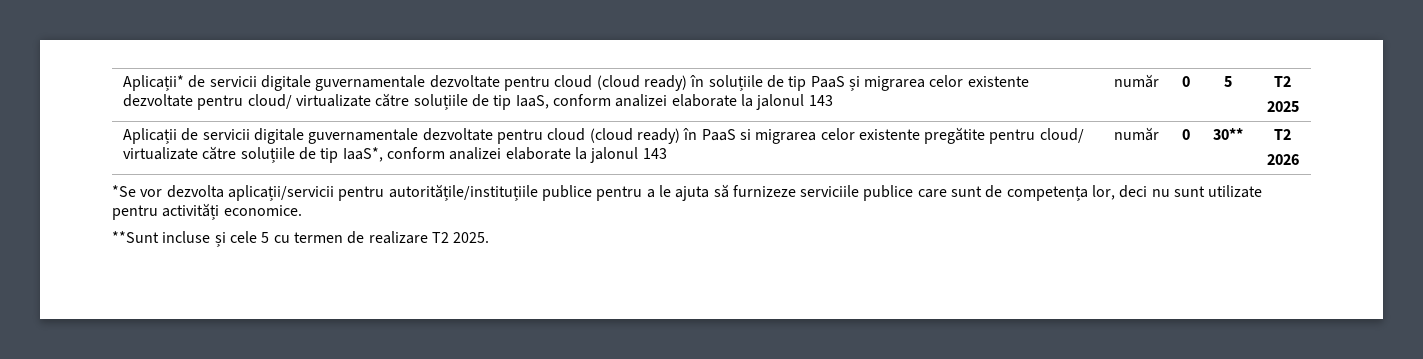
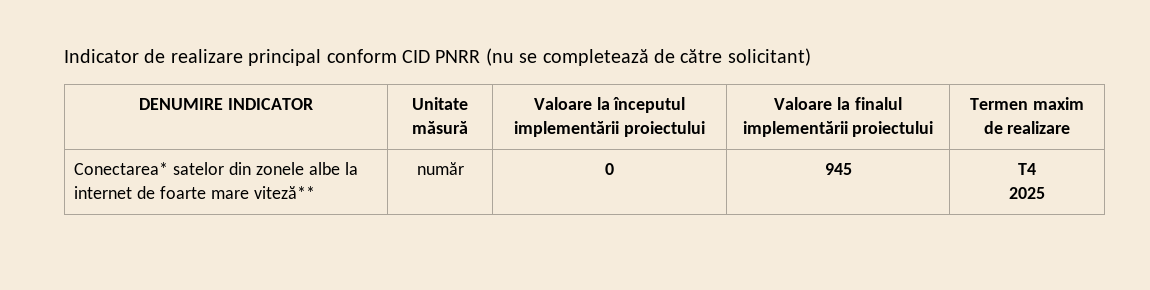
[123,75,1029,91] [123,93,833,110] [1114,74,1159,88] [1182,76,1190,87] [1224,76,1232,87] [1274,76,1291,87] Aplicații* de servicii digitale guvernamentale dezvoltate pentru cloud (cloud ready) în soluțiile de tip PaaS și migrarea celor existente dezvoltate pentru cloud/ virtualizate către soluțiile de tip IaaS, conform analizei elaborate la jalonul 143 | număr | 0 | 5 | T2 -> [64,48,811,66] [139,98,313,110] [412,97,468,110] [412,121,468,134] [533,97,686,113] [514,121,705,137] [774,97,902,110] [742,121,934,137] [970,97,1084,110] [983,121,1071,134] [74,162,358,175] [74,186,315,199] [416,162,464,175] [605,163,614,175] [824,163,852,175] [1018,163,1036,175] Indicator de realizare principal conform CID PNRR (nu se completează de către solicitant) // DENUMIRE INDICATOR | Unitate măsură | Valoare la începutul implementării proiectului | Valoare la finalul implementării proiectului | Termen maxim de realizare // Conectarea* satelor din zonele albe la internet de foarte mare viteză** | număr | 0 | 945 | T4
[123,127,1084,144] [123,146,667,163] [1114,127,1159,141] [1182,129,1190,140] [1213,128,1243,140] [1274,129,1291,140] [1266,154,1299,165] [112,184,1263,201] [112,203,302,220] [112,231,490,247] // Aplicații de servicii digitale guvernamentale dezvoltate pentru cloud (cloud ready) în PaaS si migrarea celor existente pregătite pentru cloud/ virtualizate către soluțiile de tip IaaS*, conform analizei elaborate la jalonul 143 | număr | 0 | 30** | T2 // 2026 // *Se vor dezvolta aplicații/servicii pentru autoritățile/instituțiile publice pentru a le ajuta să furnizeze serviciile publice care sunt de competența lor, deci nu sunt utilizate pentru activități economice. // **Sunt incluse și cele 5 cu termen de realizare T2 2025. -> (1045, 193) none

